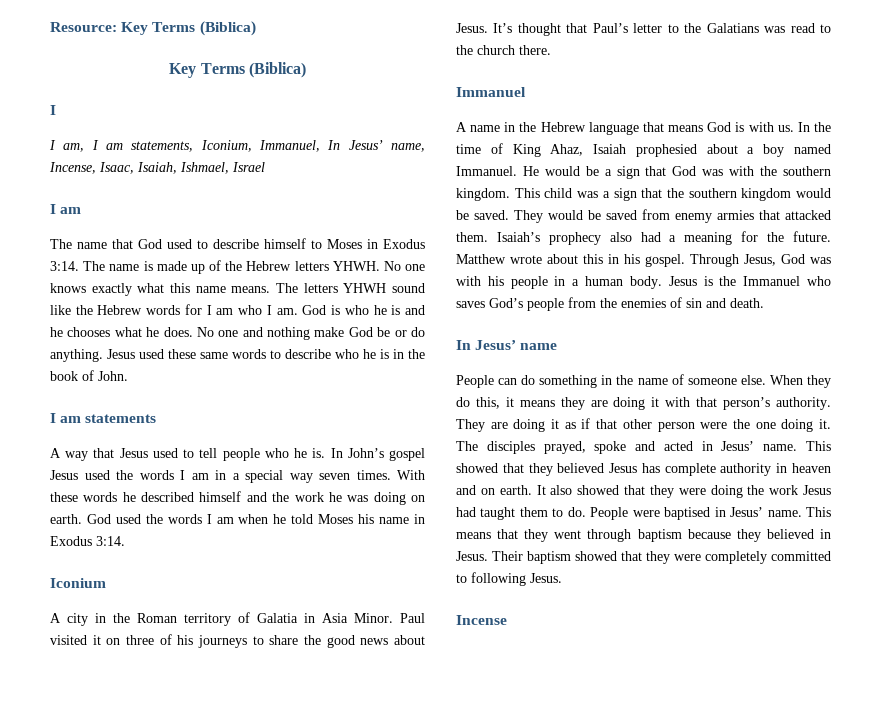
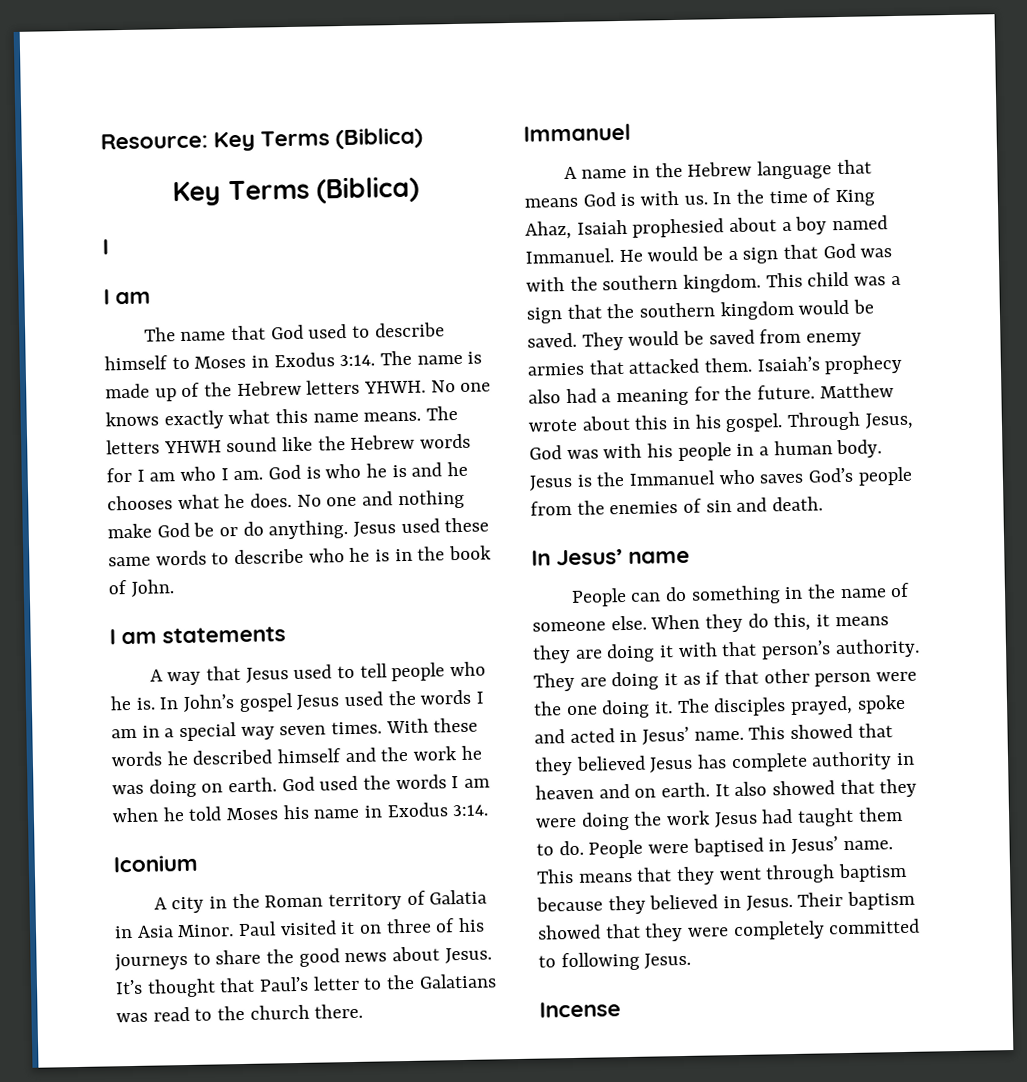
[49,140,425,152] [49,162,265,174] // I am, I am statements, Iconium, Immanuel, In Jesus’ name, Incense, Isaac, Isaiah, Ishmael, Israel -> (109, 247) none

